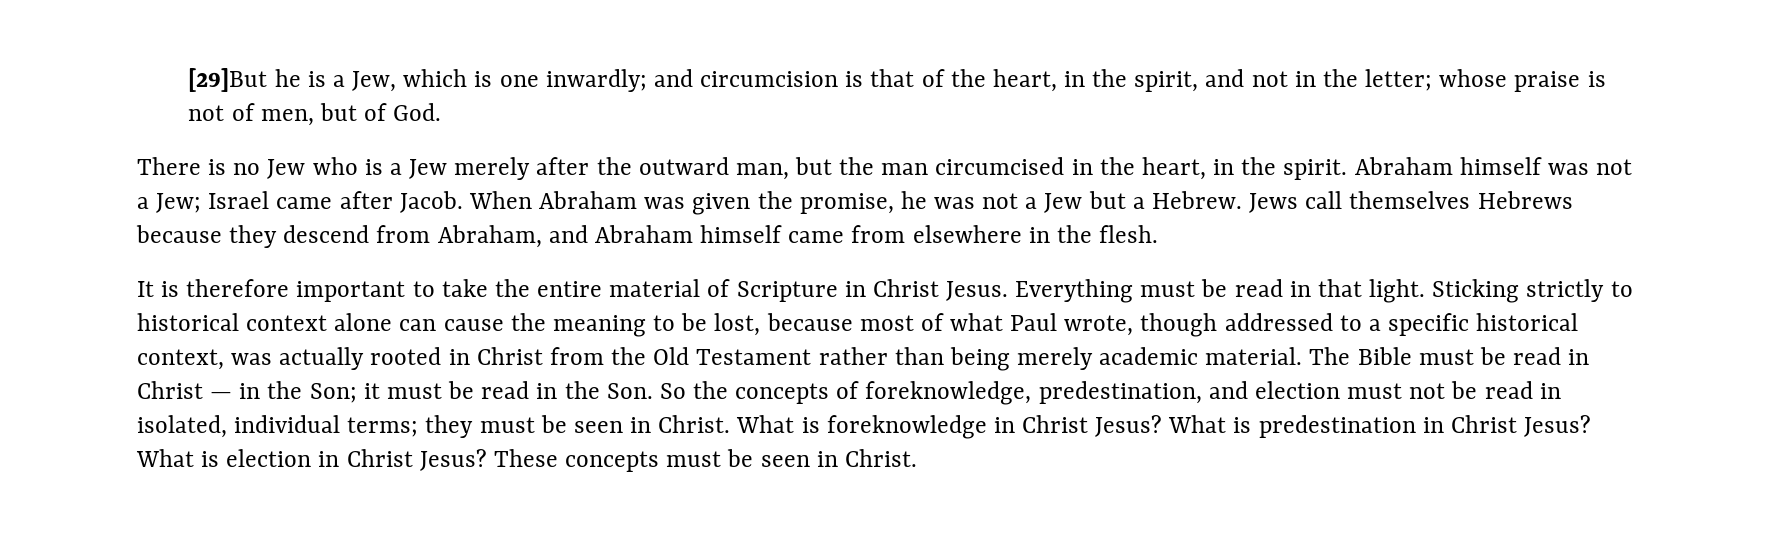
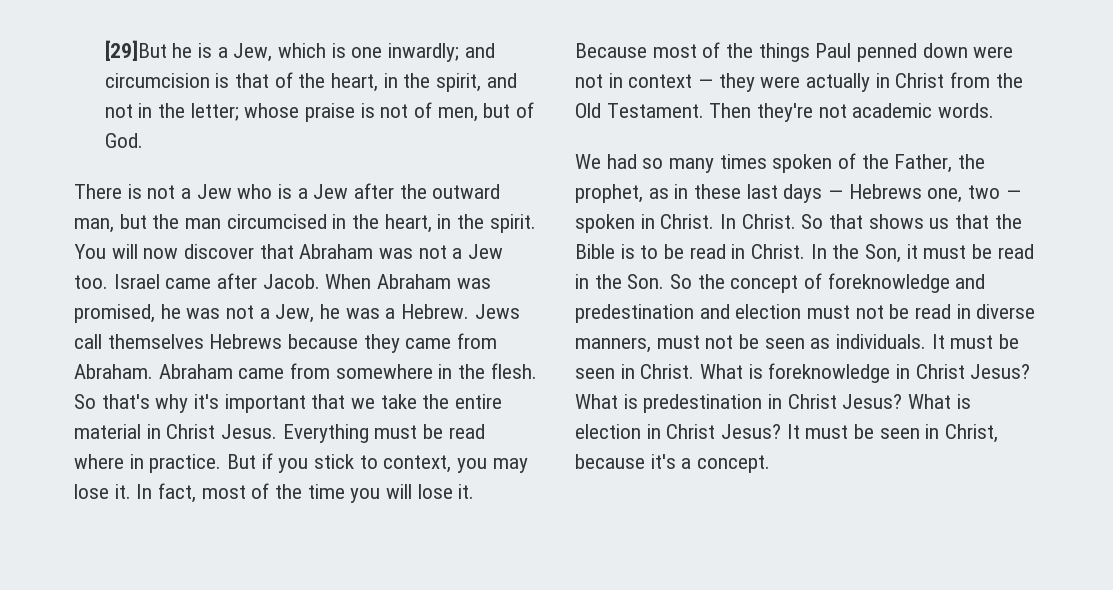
[233,163,261,175] no -> [147,185,192,199] not a
[454,157,531,180] merely -> (349, 191) none
[1354,157,1633,175] [137,193,202,213] Abraham himself was not a Jew; -> [74,244,504,259] [74,275,108,289] You will now discover that Abraham was not a Jew too.
[692,191,894,215] given the promise, -> [74,304,155,323] promised,
[1044,191,1126,213] Jew but -> [275,304,380,323] Jew, he was
[283,225,1159,248] [137,279,435,302] descend from Abraham, and Abraham himself came from elsewhere in the flesh. // It is therefore important to -> [405,333,498,349] [74,363,537,379] [74,394,376,413] came from Abraham. Abraham came from somewhere in the flesh. So that's why it's important that we
[707,279,838,302] of Scripture -> (141, 431) none
[1289,279,1633,303] [137,313,1579,337] [137,347,442,370] in that light. Sticking strictly to historical context alone can cause the meaning to be lost, because most of what Paul wrote, though addressed to a specific historical context, was actually rooted -> [74,453,528,473] [74,483,475,503] [575,42,1014,62] [575,73,871,92] where in practice. But if you stick to context, you may lose it. In fact, most of the time you will lose it. Because most of the things Paul penned down were not in context — they were actually
[696,347,1590,371] [137,381,357,403] Testament rather than being merely academic material. The Bible must be read in Christ — in the Son; -> [606,103,995,122] [575,153,986,173] [575,184,1021,203] [575,214,1022,233] [575,244,902,263] Testament. Then they're not academic words. // We had so many times spoken of the Father, the prophet, as in these last days — Hebrews one, two — spoken in Christ. In Christ. So that shows us that the Bible is to be read in Christ. In the Son,
[735,381,1202,405] concepts of foreknowledge, predestination, -> [730,273,986,293] [575,304,694,323] concept of foreknowledge and predestination
[137,415,474,438] isolated, individual terms; they -> [976,304,1036,319] [575,334,945,353] diverse manners, must not be seen as individuals. It
[493,449,917,472] These concepts must be seen in Christ. -> [786,424,999,443] [575,454,771,473] It must be seen in Christ, because it's a concept.

